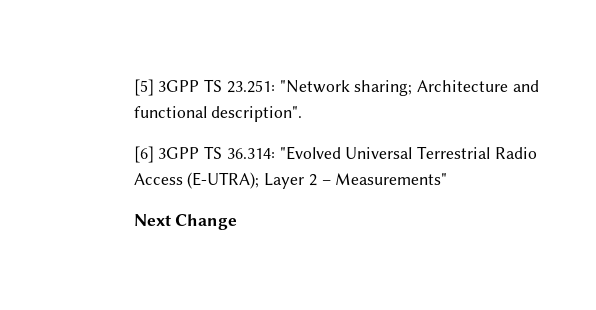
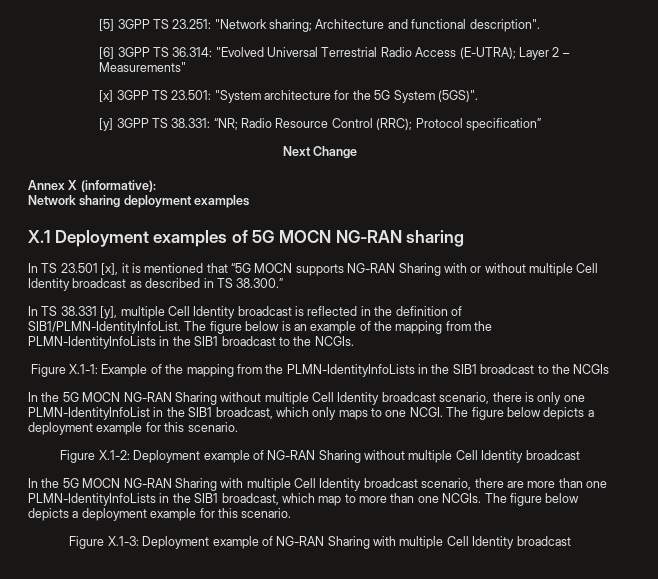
[133,214,238,230] Next Change -> [99,90,478,103] [99,118,541,131] [282,146,358,159] [28,180,156,192] [28,195,250,208] [28,230,465,247] [28,263,599,276] [28,278,284,291] [28,306,462,319] [28,321,493,334] [28,336,354,349] [30,364,610,377] [28,392,585,405] [28,407,594,420] [28,422,238,435] [60,450,580,463] [28,478,607,491] [28,493,580,506] [28,508,292,521] [69,536,571,549] [x] 3GPP TS 23.501: "System architecture for the 5G System (5GS)". // [y] 3GPP TS 38.331: “NR; Radio Resource Control (RRC); Protocol specification” // Next Change // Annex X (informative): // Network sharing deployment examples // X.1 Deployment examples of 5G MOCN NG-RAN sharing // In TS 23.501 [x], it is mentioned that “5G MOCN supports NG-RAN Sharing with or without multiple Cell Identity broadcast as described in TS 38.300.” // In TS 38.331 [y], multiple Cell Identity broadcast is reflected in the definition of SIB1/PLMN-IdentityInfoList. The figure below is an example of the mapping from the PLMN-IdentityInfoLists in the SIB1 broadcast to the NCGIs. // Figure X.1-1: Example of the mapping from the PLMN-IdentityInfoLists in the SIB1 broadcast to the NCGIs // In the 5G MOCN NG-RAN Sharing without multiple Cell Identity broadcast scenario, there is only one PLMN-IdentityInfoList in the SIB1 broadcast, which only maps to one NCGI. The figure below depicts a deployment example for this scenario. // Figure X.1-2: Deployment example of NG-RAN Sharing without multiple Cell Identity broadcast // In the 5G MOCN NG-RAN Sharing with multiple Cell Identity broadcast scenario, there are more than one PLMN-IdentityInfoLists in the SIB1 broadcast, which map to more than one NCGIs. The figure below depicts a deployment example for this scenario. // Figure X.1-3: Deployment example of NG-RAN Sharing with multiple Cell Identity broadcast

